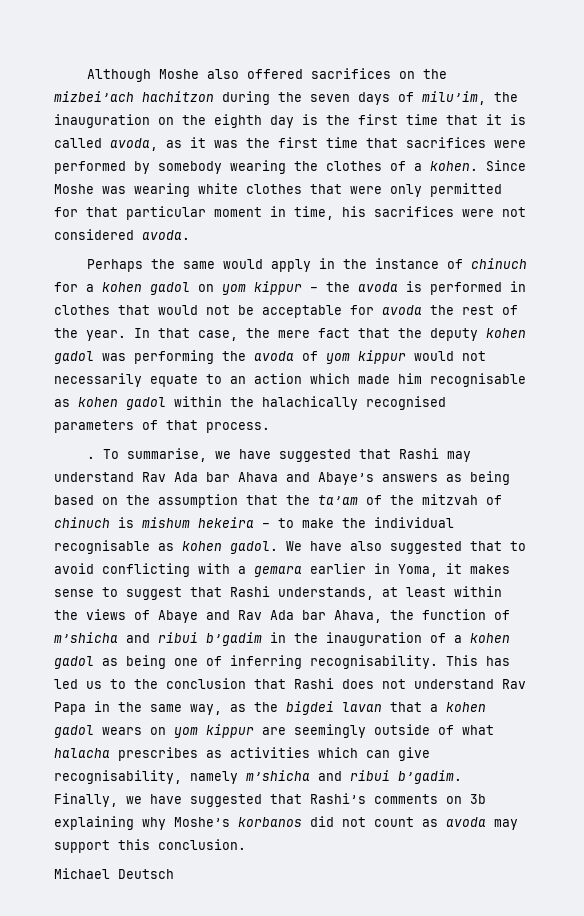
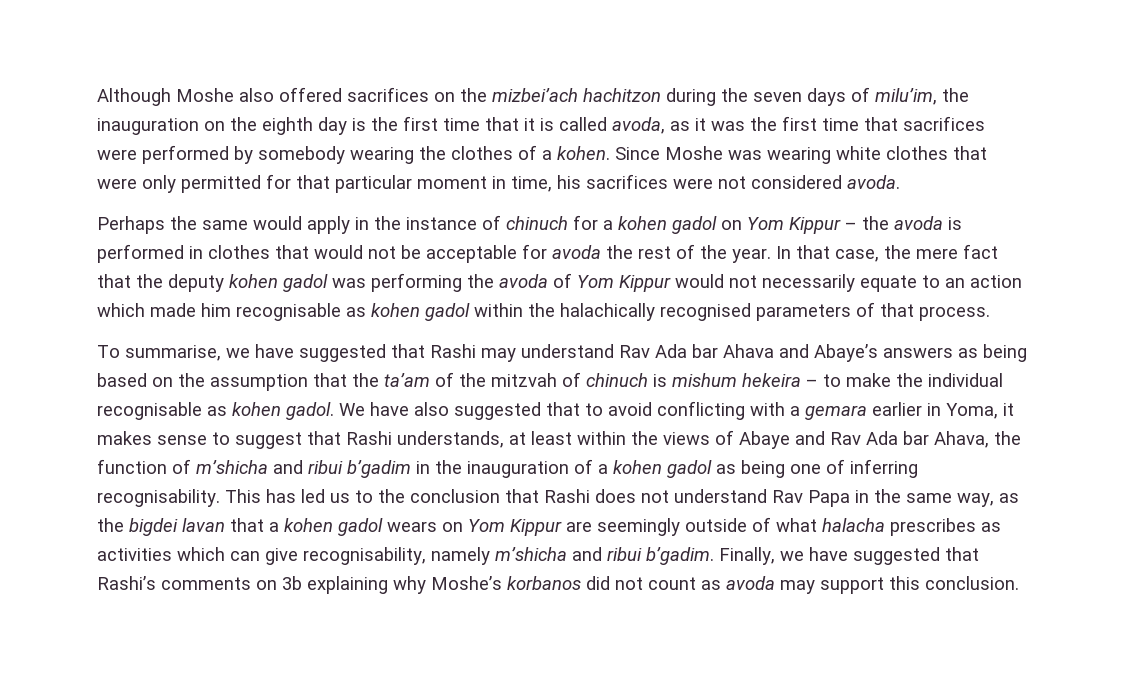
[222,281,302,295] yom kippur -> [747,217,841,234] Yom Kippur
[326,350,406,364] yom kippur -> [577,275,671,292] Yom Kippur
[86,456,95,459] . -> (990, 313) none
[174,724,254,738] yom kippur -> [468,519,562,536] Yom Kippur
[54,868,174,879] // Michael Deutsch -> (1019, 583) none

